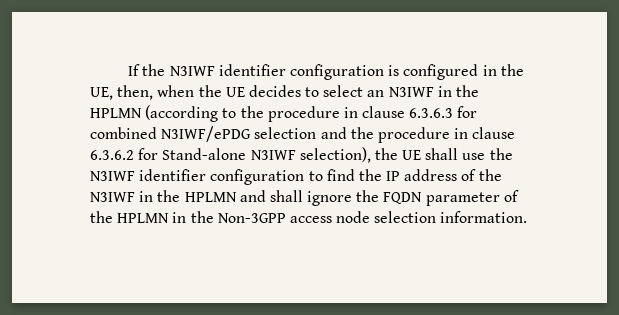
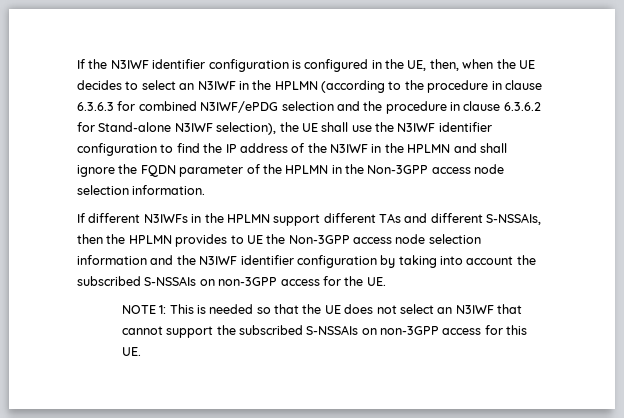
(528, 217) none -> [77,213,542,226] [77,234,481,247] [77,255,536,268] [77,276,386,286] [121,304,523,314] [121,325,528,338] [121,347,141,356] // If different N3IWFs in the HPLMN support different TAs and different S-NSSAIs, then the HPLMN provides to UE the Non-3GPP access node selection information and the N3IWF identifier configuration by taking into account the subscribed S-NSSAIs on non-3GPP access for the UE. // NOTE 1: This is needed so that the UE does not select an N3IWF that cannot support the subscribed S-NSSAIs on non-3GPP access for this UE.

